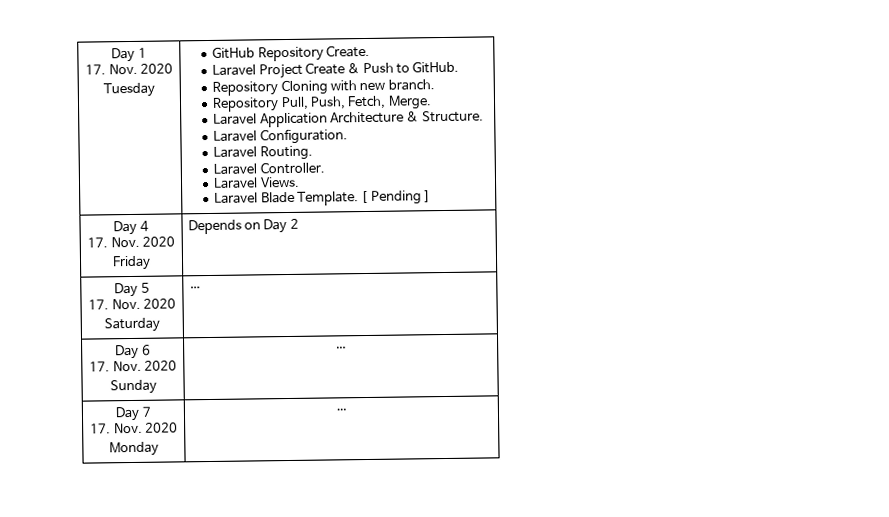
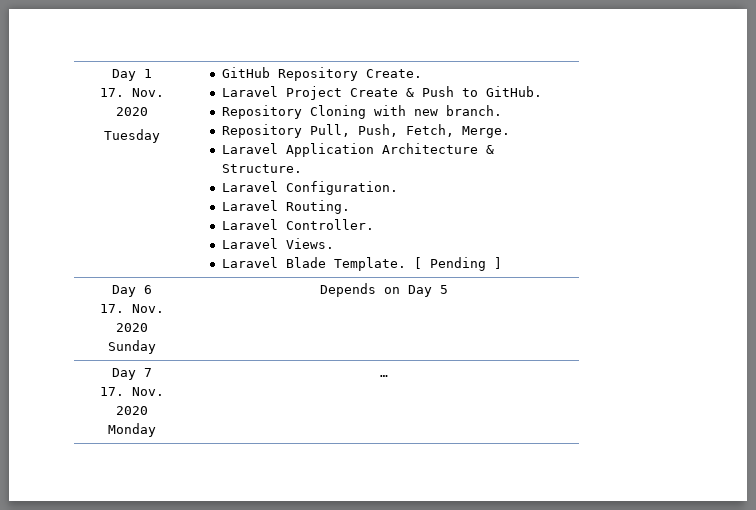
[113,220,149,236] [87,236,175,248] [112,255,151,271] [187,218,299,235] [114,282,150,298] [88,298,176,310] [104,317,160,333] [188,286,202,293] // Day 4 // 17. Nov. 2020 // Friday | Depends on Day 2 // Day 5 // 17. Nov. 2020 // Saturday | … -> (502, 263) none
[334,346,348,353] … -> [320,283,448,297] Depends on Day 5

